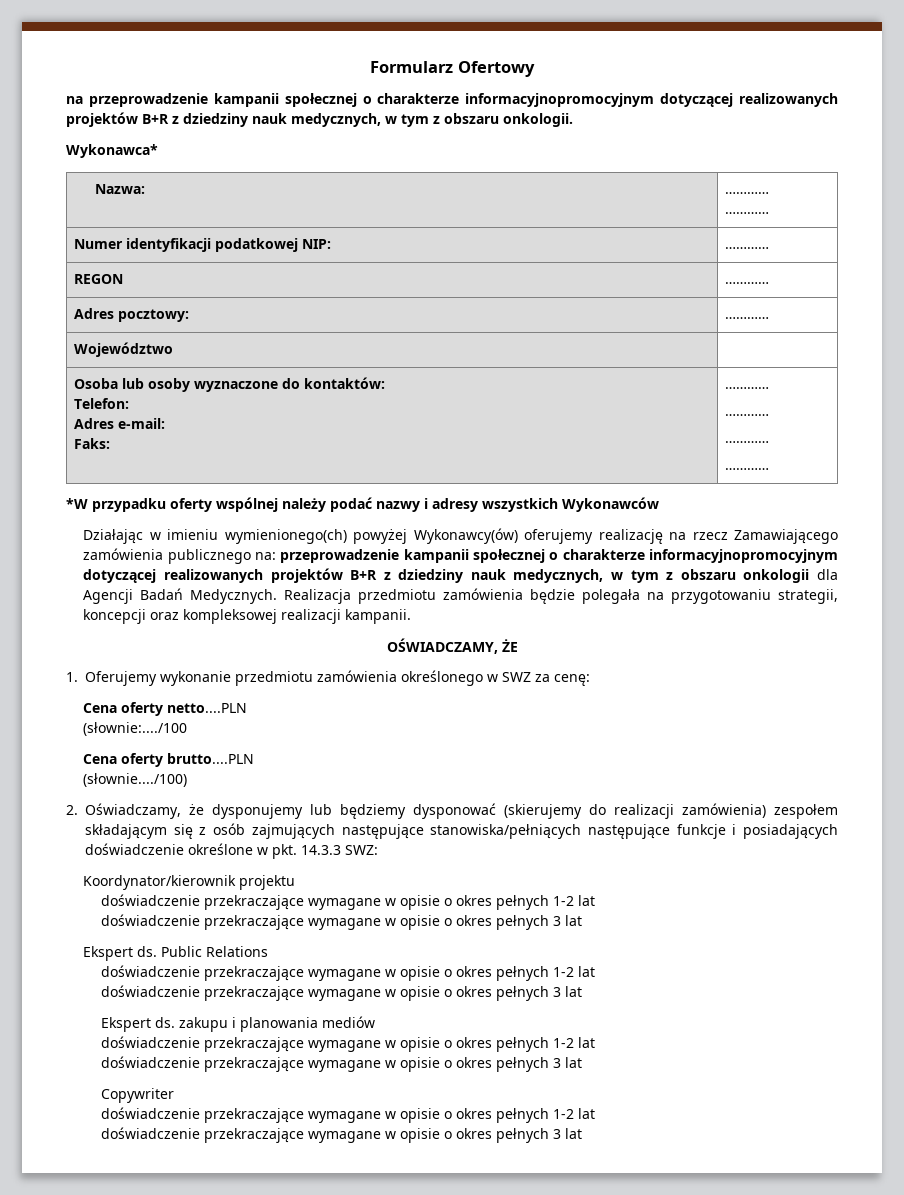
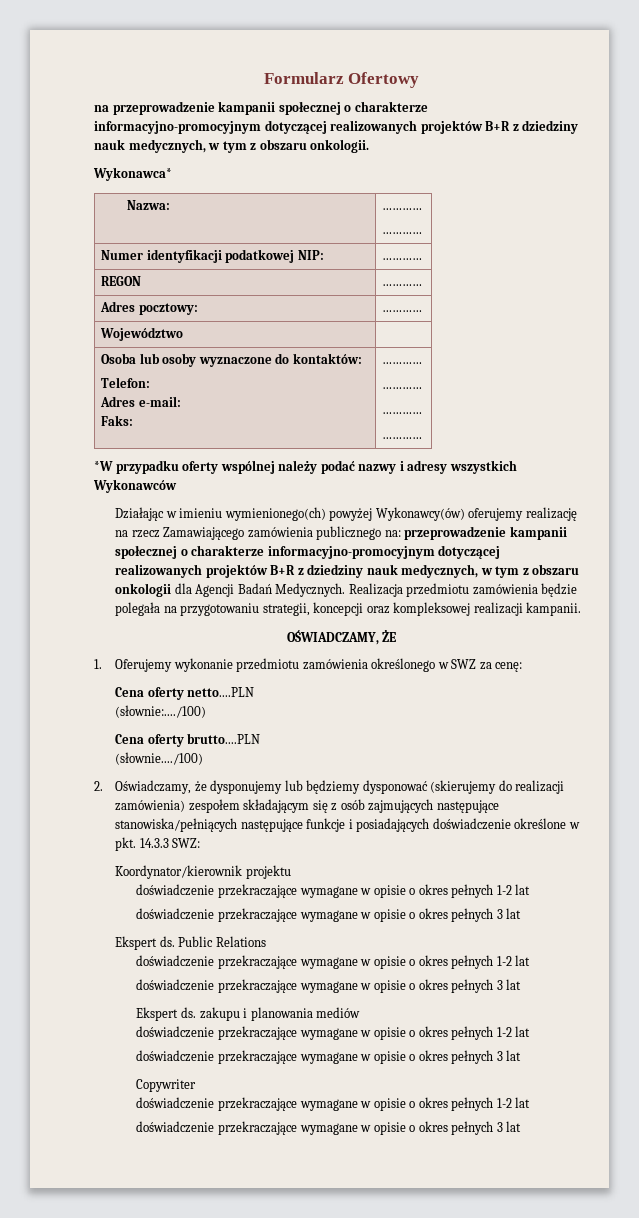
[465,93,655,107] informacyjnopromocyjnym -> [94,121,261,134] informacyjno-promocyjnym
[648,549,838,563] informacyjnopromocyjnym -> [267,546,435,559] informacyjno-promocyjnym
[83,722,188,736] (słownie:..../100 -> [115,705,207,718] (słownie:..../100)

